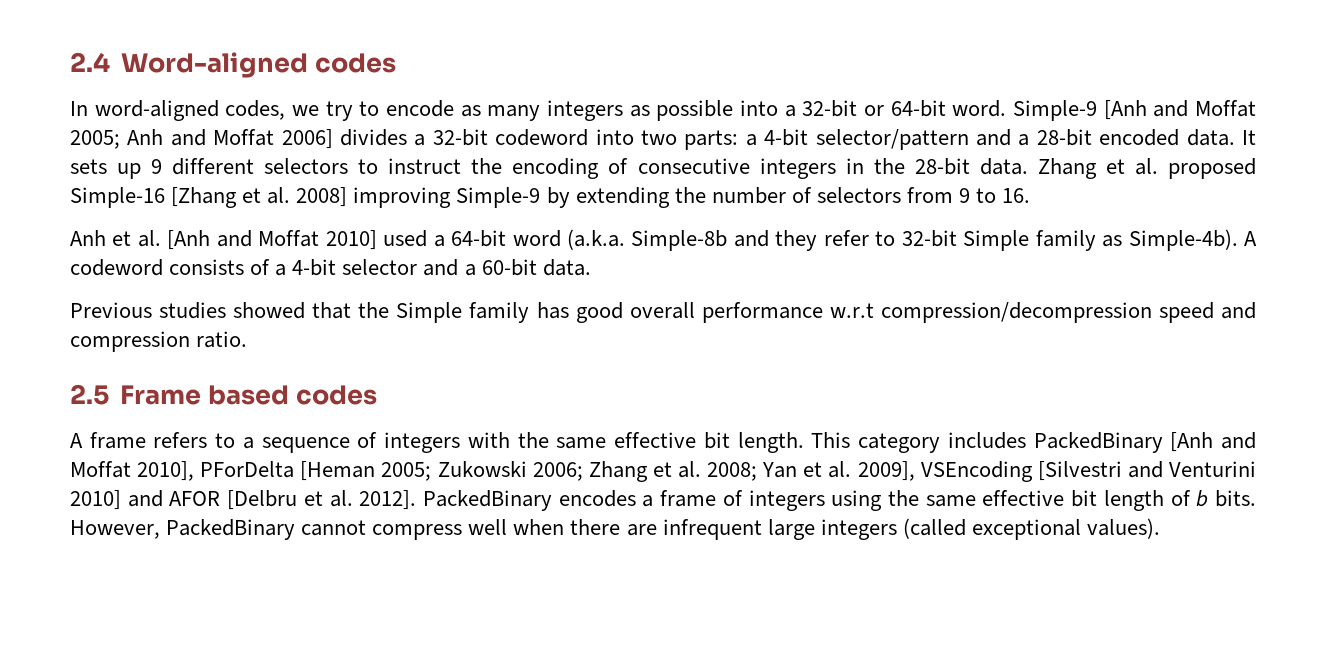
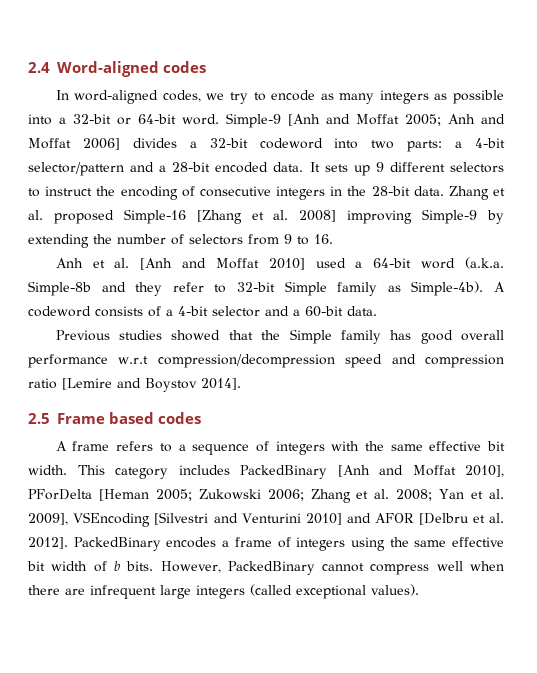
[196,331,248,348] ratio. -> [28,378,241,392] ratio [Lemire and Boystov 2014].
[737,432,804,453] length. -> [28,465,67,475] width.
[1103,490,1164,511] length -> [51,561,88,571] width

